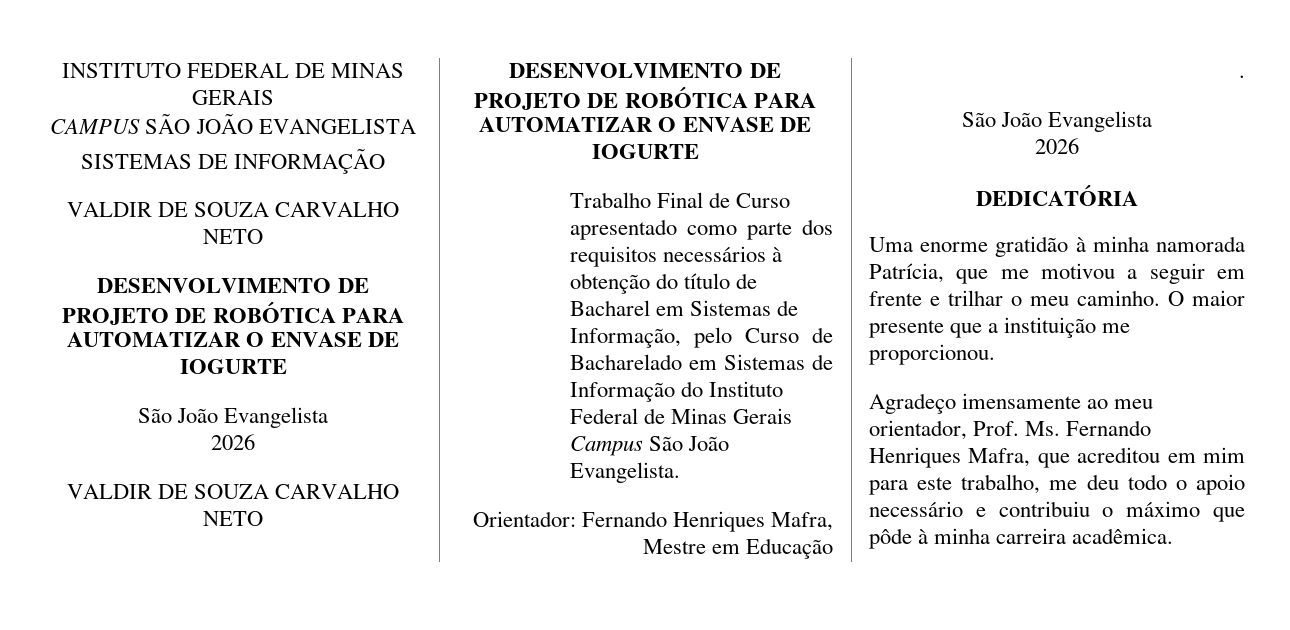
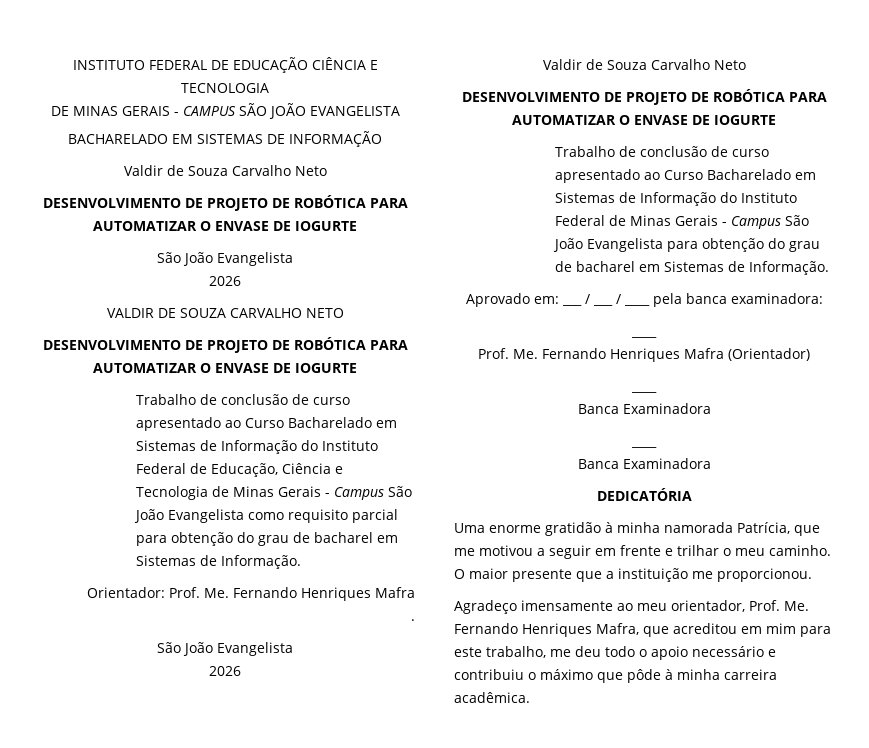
(326, 70) none -> [232,57,378,73] [181,83,269,93] [50,106,69,116] EDUCAÇÃO CIÊNCIA E TECNOLOGIA // DE
(274, 97) // -> [173,112,179,116] -
(416, 126) none -> [68,134,193,144] BACHARELADO EM
[66,202,400,217] [203,229,263,244] VALDIR DE SOUZA CARVALHO NETO -> [123,165,327,176] Valdir de Souza Carvalho Neto
[656,192,791,208] [569,219,833,240] [569,246,782,267] [569,273,758,294] [569,300,799,316] [569,327,833,348] Final de Curso apresentado como parte dos requisitos necessários à obtenção do título de Bacharel em Sistemas de Informação, pelo Curso de -> [200,394,351,405] [136,417,398,431] [136,440,379,454] [136,463,344,477] [136,486,413,500] [134,509,399,523] [136,532,399,546] [136,555,302,569] [87,587,415,601] [411,619,415,621] [157,642,293,656] [209,666,241,676] [542,59,746,70] [461,89,827,105] [512,115,776,125] [555,146,770,157] [555,169,704,183] de conclusão de curso apresentado ao Curso Bacharelado em Sistemas de Informação do Instituto Federal de Educação, Ciência e Tecnologia de Minas Gerais - Campus São João Evangelista como requisito parcial para obtenção do grau de bacharel em Sistemas de Informação. // Orientador: Prof. Me. Fernando Henriques Mafra // . // São João Evangelista // 2026 // Valdir de Souza Carvalho Neto // DESENVOLVIMENTO DE PROJETO DE ROBÓTICA PARA AUTOMATIZAR O ENVASE DE IOGURTE // Trabalho de conclusão de curso apresentado ao Curso
[569,436,729,456] [569,462,680,483] [472,511,833,532] [642,538,833,559] [1239,75,1245,78] [961,111,1153,132] [1035,138,1079,154] Campus São João Evangelista. // Orientador: Fernando Henriques Mafra, Mestre em Educação // . // São João Evangelista // 2026 -> [722,215,810,229] [553,238,821,252] [555,261,830,275] [465,293,559,307] [561,304,582,306] [584,294,590,304] [592,304,613,306] [615,294,621,304] [623,293,823,307] [631,336,657,338] [478,348,810,362] [631,391,657,393] [577,403,711,414] [631,446,657,448] [577,458,711,469] - Campus São João Evangelista para obtenção do grau de bacharel em Sistemas de Informação. // Aprovado em: ___ / ___ / ____ pela banca examinadora: // ____ // Prof. Me. Fernando Henriques Mafra (Orientador) // ____ // Banca Examinadora // ____ // Banca Examinadora
[1025,421,1061,436] Ms. -> [784,601,809,611] Me.

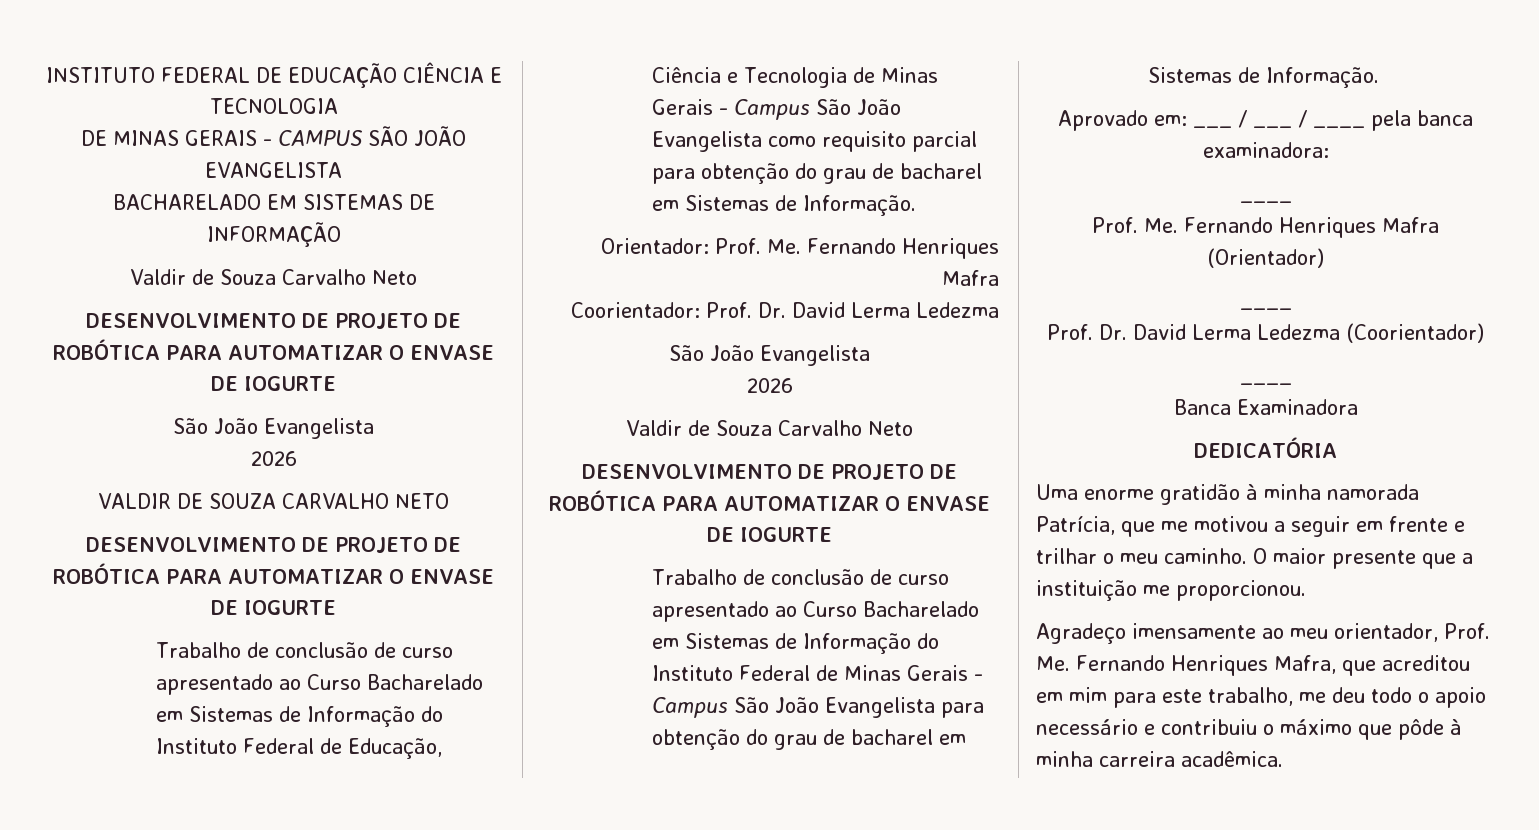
[411,619,415,621] . -> [571,302,999,318] Coorientador: Prof. Dr. David Lerma Ledezma
[577,403,711,414] Banca Examinadora -> [1047,323,1484,343] Prof. Dr. David Lerma Ledezma (Coorientador)

